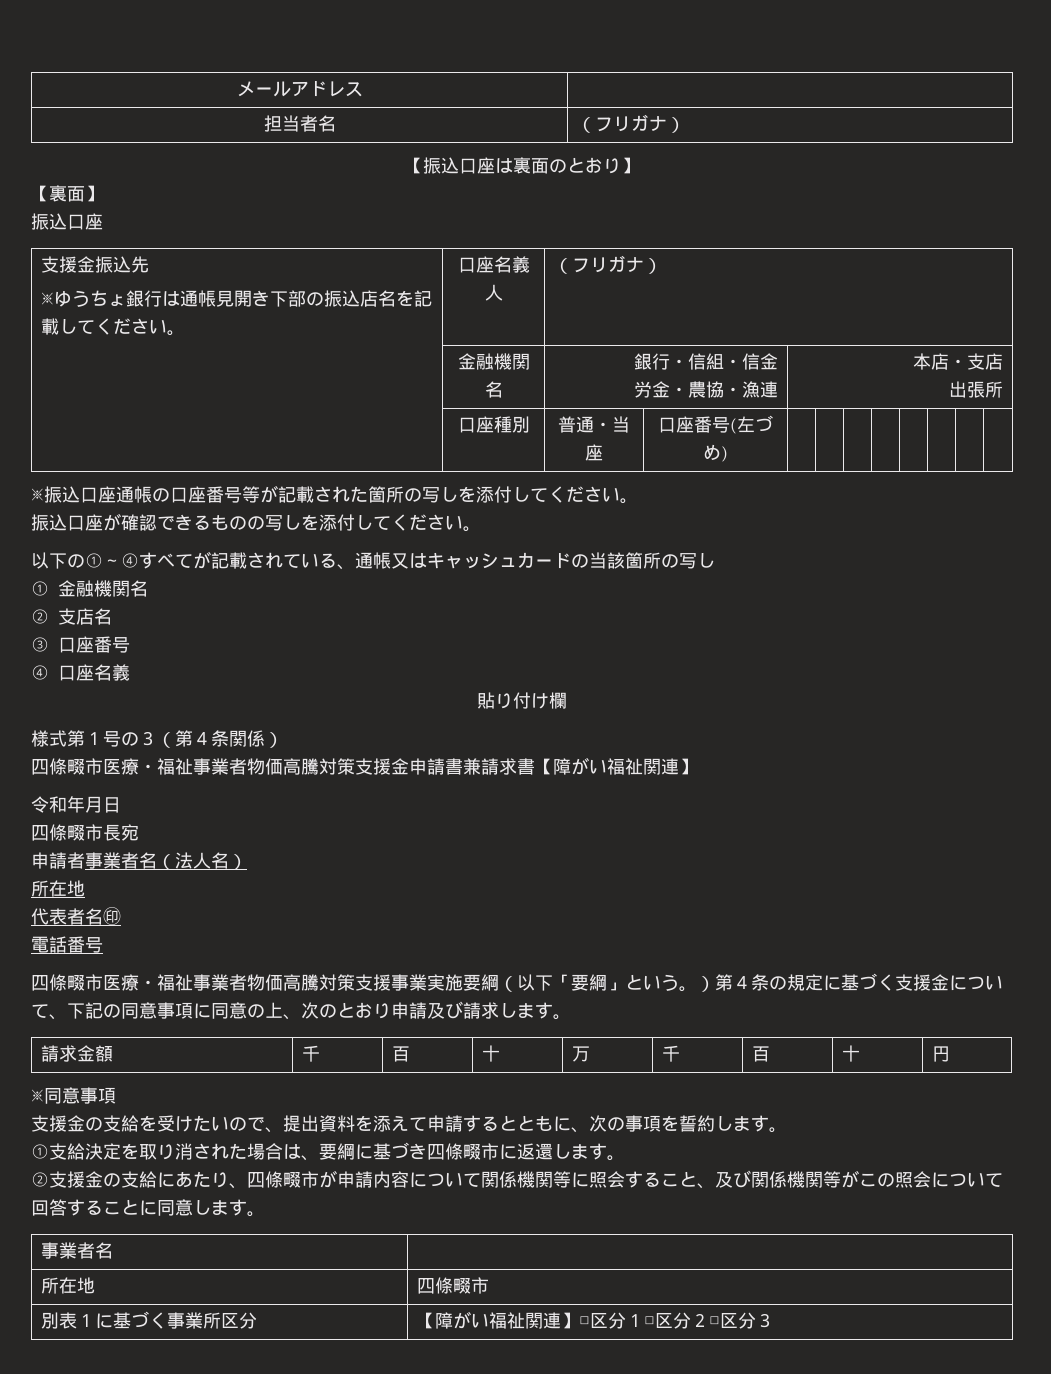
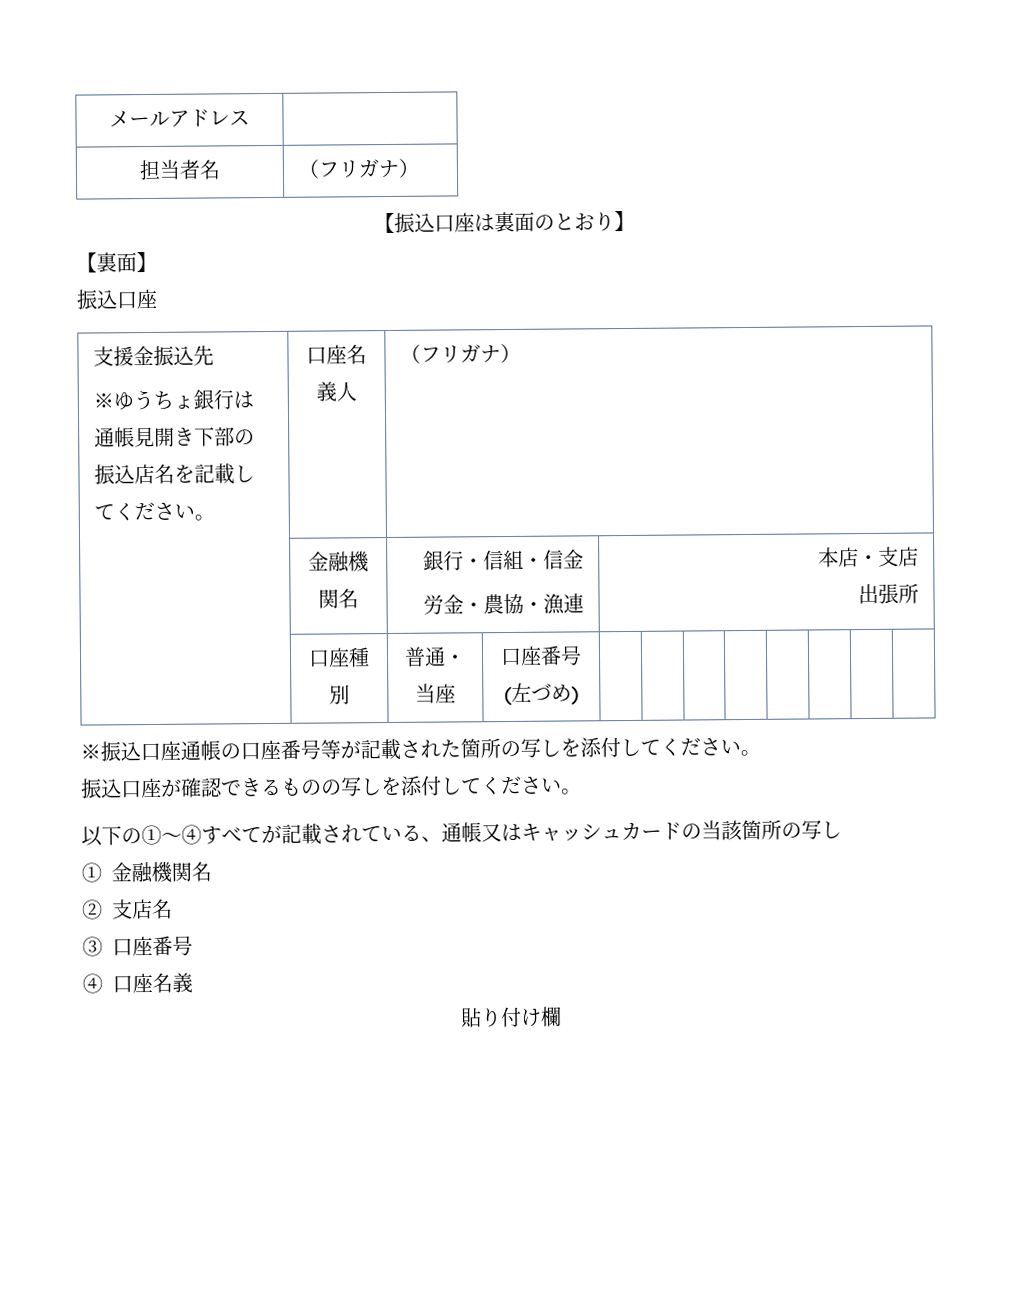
[31,730,283,748] [31,757,697,775] [31,796,121,813] [31,824,139,841] [31,852,247,870] [31,880,85,897] [31,907,121,925] [31,936,103,953] [31,973,1003,992] [31,1001,571,1020] [40,1045,113,1062] [301,1045,320,1062] [391,1046,410,1062] [481,1045,500,1062] [571,1046,590,1062] [661,1045,680,1062] [751,1046,770,1062] [841,1045,860,1062] [931,1046,950,1062] [31,1087,116,1104] [31,1115,787,1133] [31,1142,625,1161] [31,1170,1003,1189] [31,1199,265,1217] [40,1242,113,1259] [40,1277,95,1294] [416,1277,489,1294] [40,1311,257,1329] [416,1311,774,1329] // 様式第１号の３（第４条関係） // 四條畷市医療・福祉事業者物価高騰対策支援金申請書兼請求書【障がい福祉関連】 // 令和年月日 // 四條畷市長宛 // 申請者事業者名（法人名） // 所在地 // 代表者名㊞ // 電話番号 // 四條畷市医療・福祉事業者物価高騰対策支援事業実施要綱（以下「要綱」という。）第４条の規定に基づく支援金について、下記の同意事項に同意の上、次のとおり申請及び請求します。 // 請求金額 | 千 | 百 | 十 | 万 | 千 | 百 | 十 | 円 // ※同意事項 // 支援金の支給を受けたいので、提出資料を添えて申請するとともに、次の事項を誓約します。 // ①支給決定を取り消された場合は、要綱に基づき四條畷市に返還します。 // ②支援金の支給にあたり、四條畷市が申請内容について関係機関等に照会すること、及び関係機関等がこの照会について回答することに同意します。 // 事業者名 | // 所在地 | 四條畷市 // 別表１に基づく事業所区分 | 【障がい福祉関連】□区分１□区分２□区分３ -> (562, 1016) none

